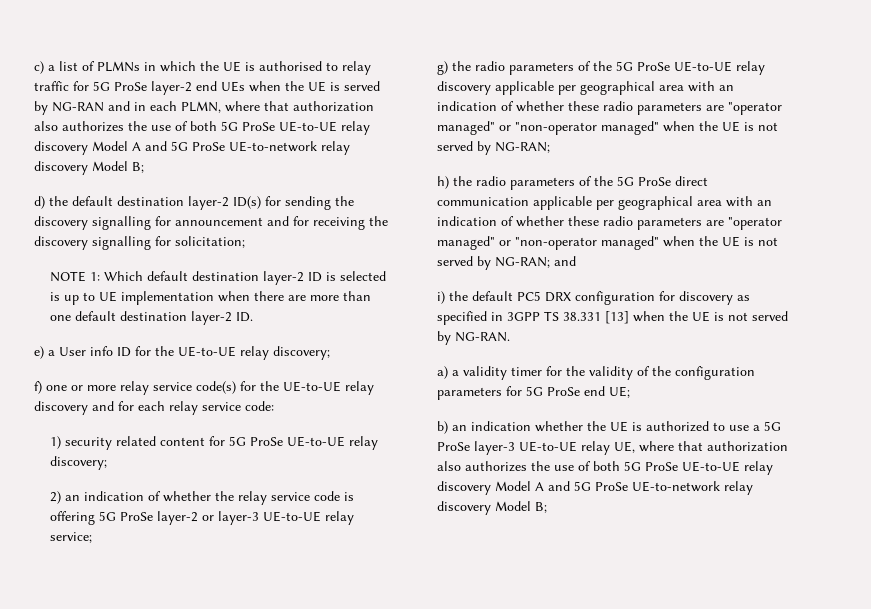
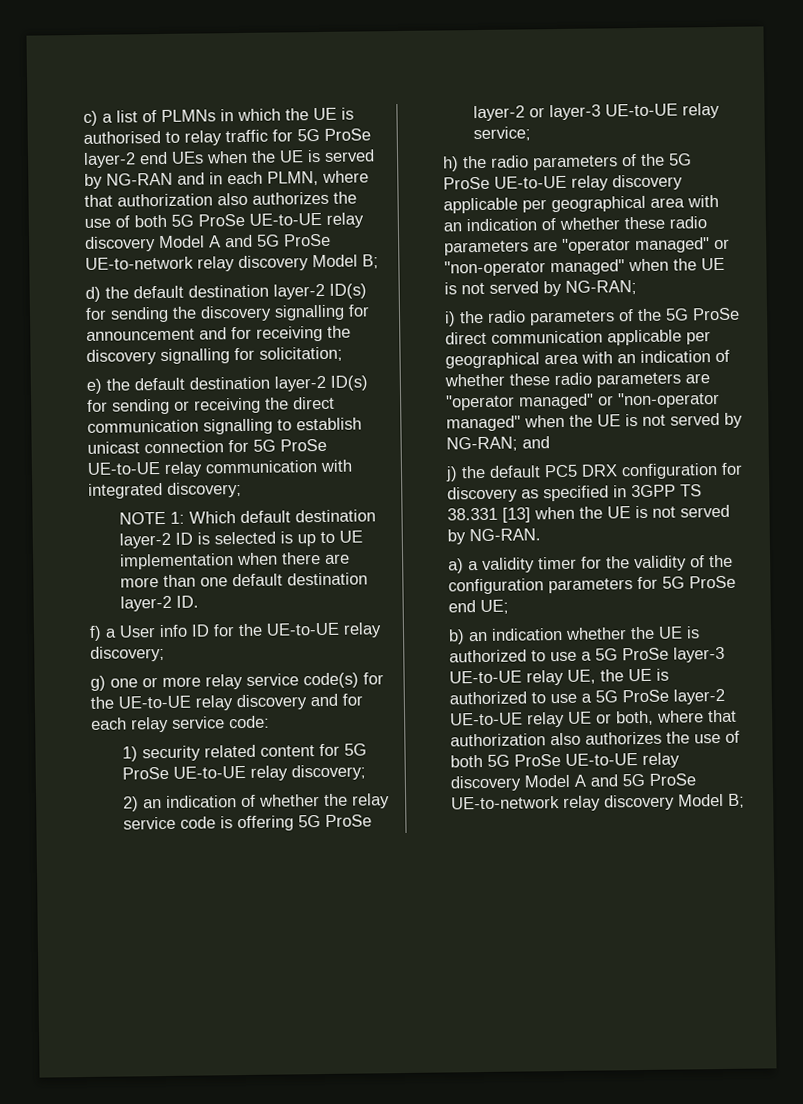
(246, 242) none -> [86,375,369,394] [87,396,336,415] [87,417,363,435] [87,438,328,454] [87,459,353,477] [88,481,243,499] // e) the default destination layer-2 ID(s) for sending or receiving the direct communication signalling to establish unicast connection for 5G ProSe UE-to-UE relay communication with integrated discovery;
[34,346,45,359] e) -> [89,625,103,641] f)
[34,381,43,394] f) -> [90,675,107,691] g)
[437,61,449,75] g) -> [443,156,460,172] h)
[437,176,450,189] h) -> [444,311,457,327] i)
[437,291,446,304] i) -> [445,466,459,482] j)
(636, 447) none -> [600,668,670,682] [449,688,726,705] [450,710,655,728] the UE is authorized to use a 5G ProSe layer-2 UE-to-UE relay UE or both,

